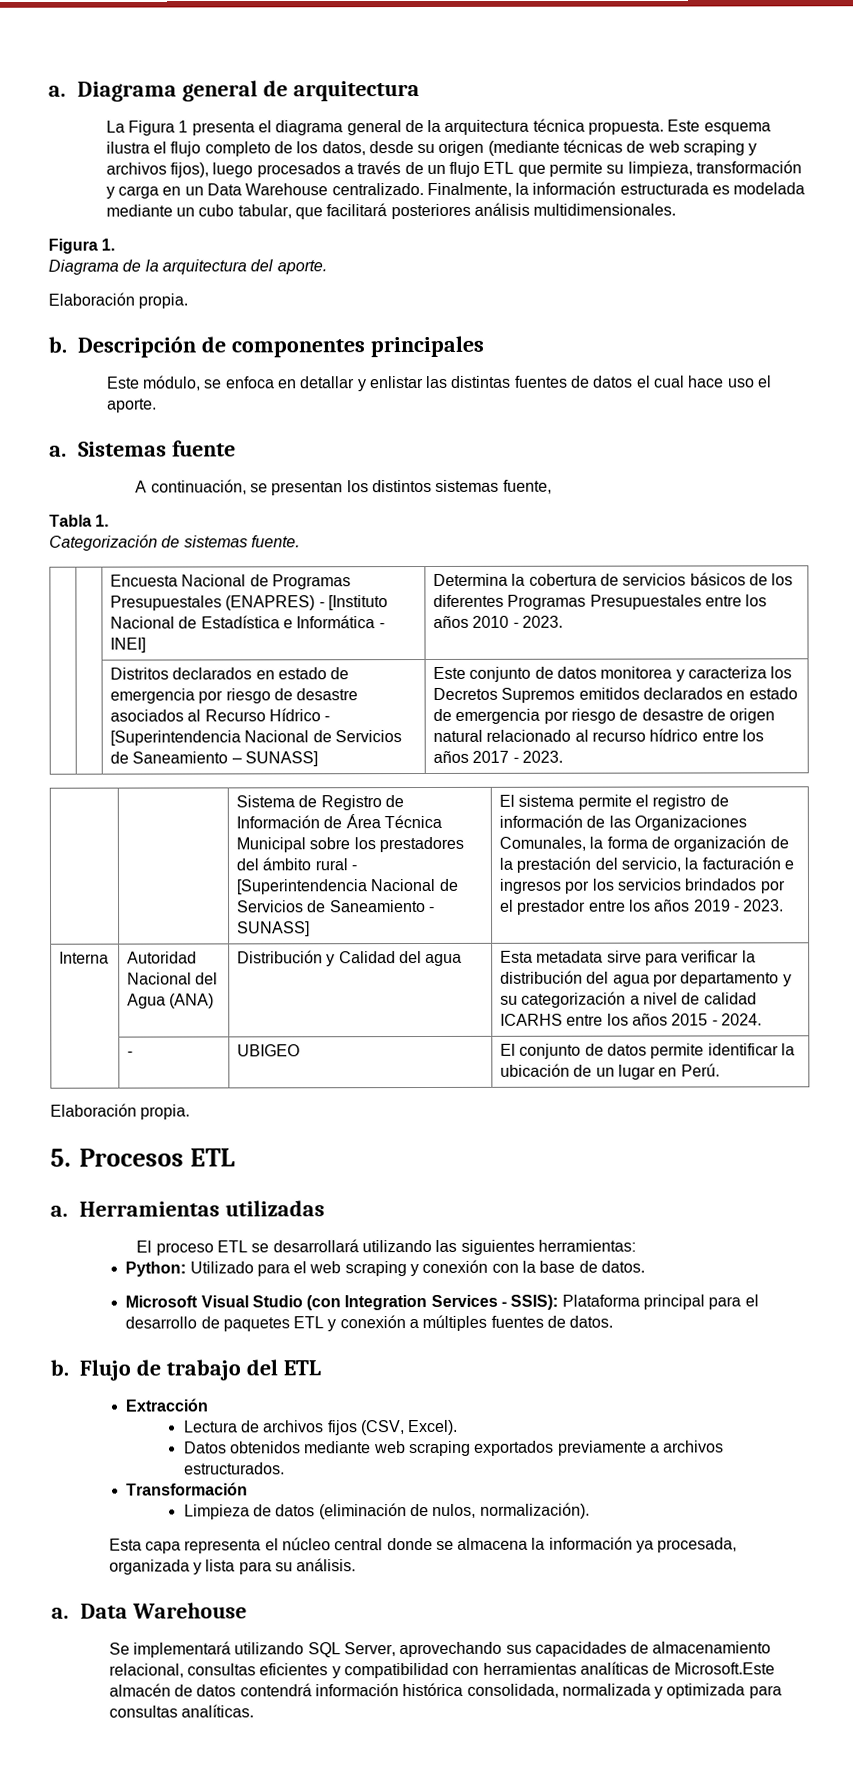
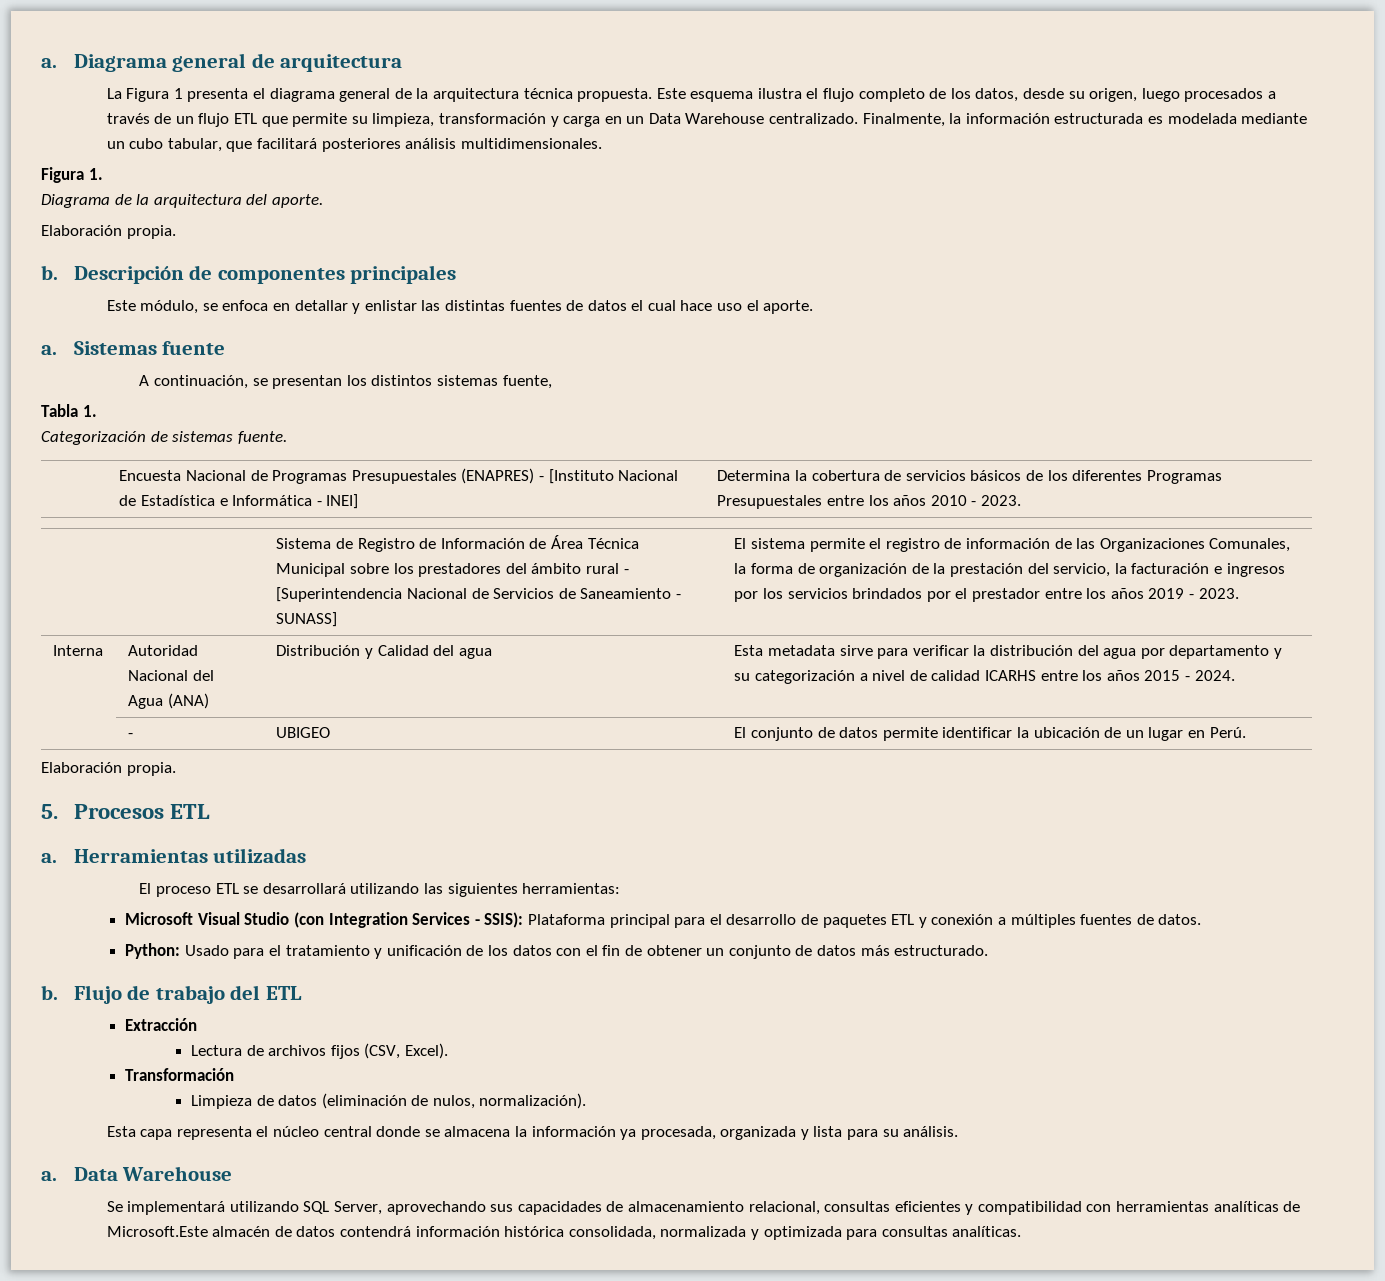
[438,139,758,156] [105,162,209,178] origen (mediante técnicas de web scraping y archivos fijos), -> [1089,88,1138,102] origen,
[110,667,350,680] [110,688,359,704] [110,708,331,722] [110,730,403,746] [110,751,319,767] [433,666,793,682] [433,687,798,703] [433,708,776,724] [433,728,765,742] [433,750,564,763] // | | Distritos declarados en estado de emergencia por riesgo de desastre asociados al Recurso Hídrico - [Superintendencia Nacional de Servicios de Saneamiento – SUNASS] | Este conjunto de datos monitorea y caracteriza los Decretos Supremos emitidos declarados en estado de emergencia por riesgo de desastre de origen natural relacionado al recurso hídrico entre los años 2017 - 2023. -> (1022, 500) none
[125,1259,646,1277] // Python: Utilizado para el web scraping y conexión con la base de datos. -> (621, 888) none
(614, 1321) none -> [125,943,989,959] // Python: Usado para el tratamiento y unificación de los datos con el fin de obtener un conjunto de datos más estructurado.
[183,1440,725,1457] [183,1462,285,1475] // Datos obtenidos mediante web scraping exportados previamente a archivos estructurados. -> (448, 1051) none

